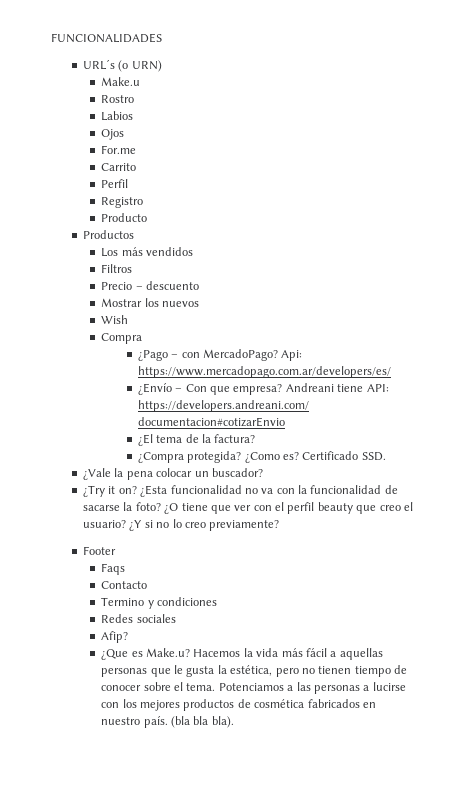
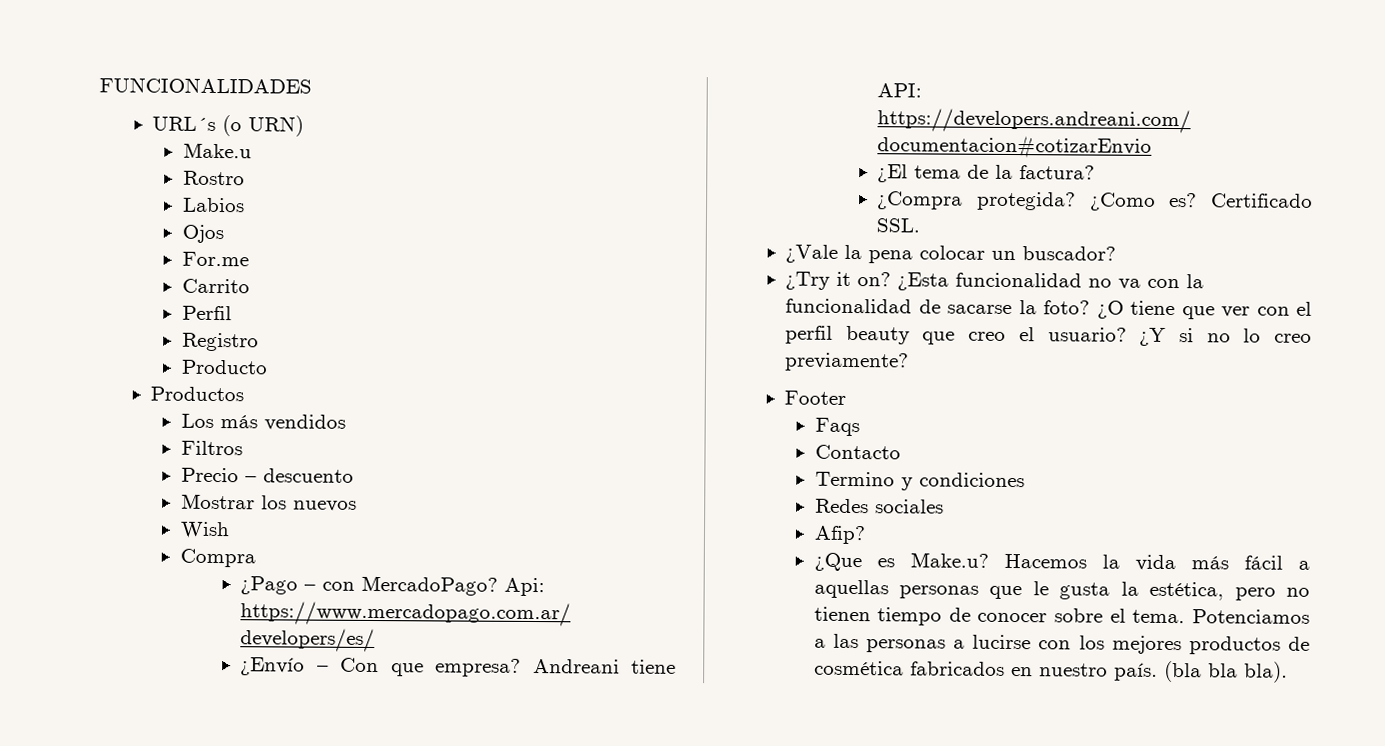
[361,452,386,461] SSD. -> [876,218,921,233] SSL.

